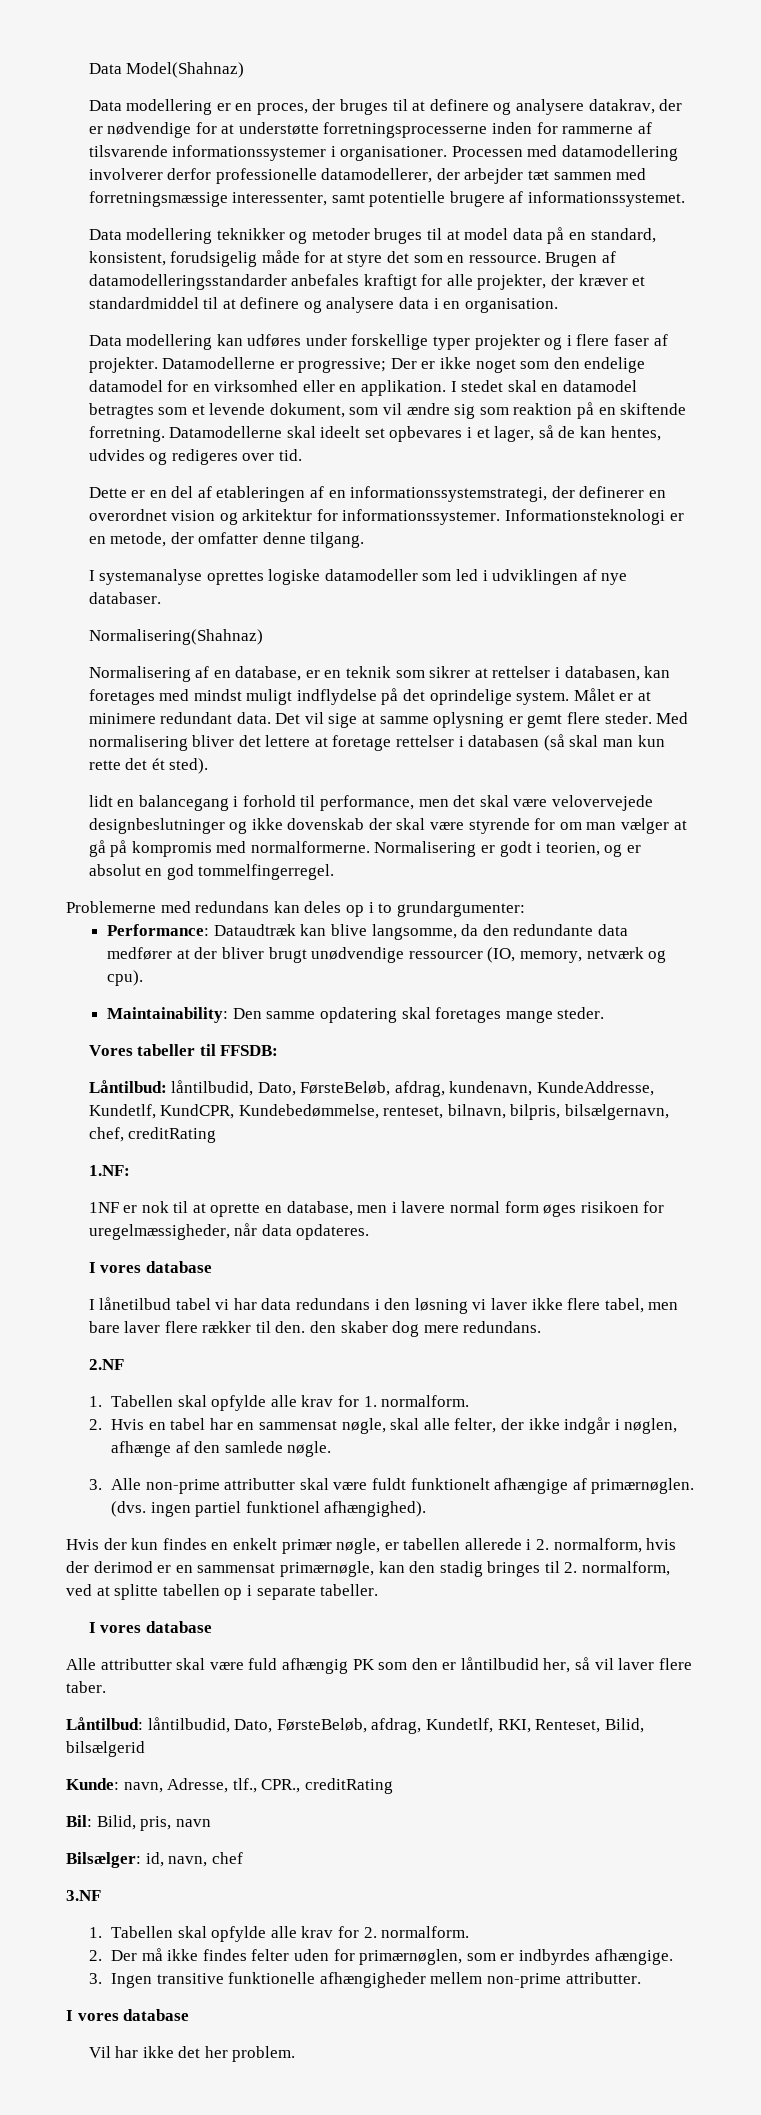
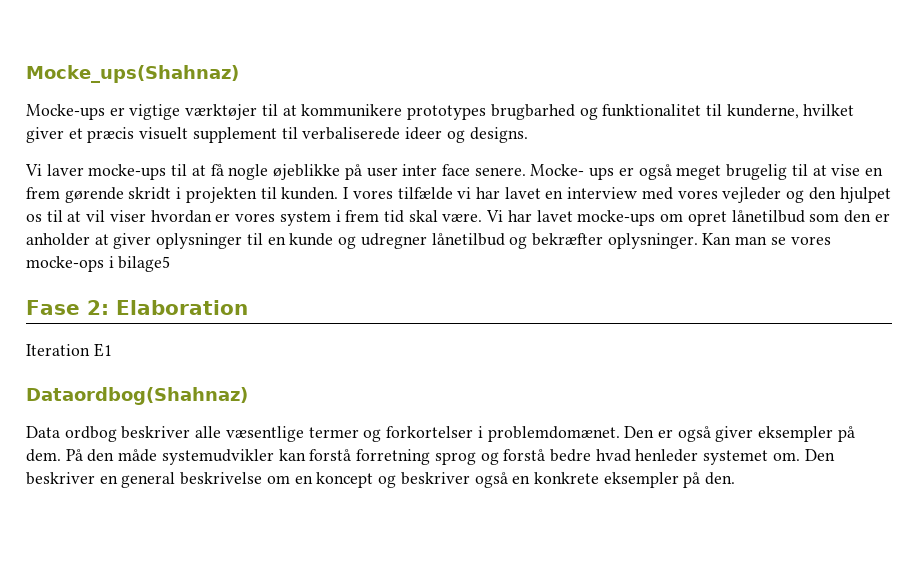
[88,62,245,78] [88,99,683,115] [88,122,652,138] [88,145,679,161] [88,168,647,184] [88,191,686,207] [88,227,656,244] [88,250,617,267] [88,274,646,290] [88,297,558,313] [88,334,668,350] [88,357,646,373] [88,380,638,396] [88,402,687,419] [88,425,661,442] [88,449,302,465] [88,486,667,502] [88,509,684,525] [88,532,365,548] [88,569,628,585] [88,592,161,604] [88,629,263,645] [88,666,671,682] [88,688,652,705] [88,712,689,728] [88,734,665,751] [88,758,209,774] [88,795,654,811] [88,818,687,834] [88,840,642,857] [88,864,335,880] [66,901,525,917] [107,924,628,940] [107,947,667,963] [107,970,144,986] [107,1007,605,1023] [88,1044,279,1056] [88,1080,655,1097] [88,1104,670,1120] [88,1127,217,1143] [88,1165,130,1176] [88,1201,665,1217] [88,1223,370,1240] [88,1261,212,1273] [88,1297,679,1314] [88,1321,542,1337] [88,1359,124,1370] [88,1395,470,1411] [88,1417,678,1434] [111,1441,332,1457] [88,1478,695,1494] [111,1501,427,1517] [66,1538,677,1554] [66,1561,671,1577] [66,1584,379,1600] [88,1621,212,1633] [66,1657,692,1674] [66,1681,106,1693] [66,1717,644,1734] [66,1741,145,1757] [66,1778,393,1794] [66,1815,211,1831] [66,1852,243,1868] [66,1890,101,1901] [88,1926,470,1942] [88,1948,673,1965] [88,1972,641,1988] [66,2009,190,2021] [88,2046,296,2062] Data Model(Shahnaz) // Data modellering er en proces, der bruges til at definere og analysere datakrav, der er nødvendige for at understøtte forretningsprocesserne inden for rammerne af tilsvarende informationssystemer i organisationer. Processen med datamodellering involverer derfor professionelle datamodellerer, der arbejder tæt sammen med forretningsmæssige interessenter, samt potentielle brugere af informationssystemet. // Data modellering teknikker og metoder bruges til at model data på en standard, konsistent, forudsigelig måde for at styre det som en ressource. Brugen af datamodelleringsstandarder anbefales kraftigt for alle projekter, der kræver et standardmiddel til at definere og analysere data i en organisation. // Data modellering kan udføres under forskellige typer projekter og i flere faser af projekter. Datamodellerne er progressive; Der er ikke noget som den endelige datamodel for en virksomhed eller en applikation. I stedet skal en datamodel betragtes som et levende dokument, som vil ændre sig som reaktion på en skiftende forretning. Datamodellerne skal ideelt set opbevares i et lager, så de kan hentes, udvides og redigeres over tid. // Dette er en del af etableringen af en informationssystemstrategi, der definerer en overordnet vision og arkitektur for informationssystemer. Informationsteknologi er en metode, der omfatter denne tilgang. // I systemanalyse oprettes logiske datamodeller som led i udviklingen af nye databaser. // Normalisering(Shahnaz) // Normalisering af en database, er en teknik som sikrer at rettelser i databasen, kan foretages med mindst muligt indflydelse på det oprindelige system. Målet er at minimere redundant data. Det vil sige at samme oplysning er gemt flere steder. Med normalisering bliver det lettere at foretage rettelser i databasen (så skal man kun rette det ét sted). // lidt en balancegang i forhold til performance, men det skal være velovervejede designbeslutninger og ikke dovenskab der skal være styrende for om man vælger at gå på kompromis med normalformerne. Normalisering er godt i teorien, og er absolut en god tommelfingerregel. // Problemerne med redundans kan deles op i to grundargumenter: // Performance: Dataudtræk kan blive langsomme, da den redundante data medfører at der bliver brugt unødvendige ressourcer (IO, memory, netværk og cpu). // Maintainability: Den samme opdatering skal foretages mange steder. // Vores tabeller til FFSDB: // Låntilbud: låntilbudid, Dato, FørsteBeløb, afdrag, kundenavn, KundeAddresse, Kundetlf, KundCPR, Kundebedømmelse, renteset, bilnavn, bilpris, bilsælgernavn, chef, creditRating // 1.NF: // 1NF er nok til at oprette en database, men i lavere normal form øges risikoen for uregelmæssigheder, når data opdateres. // I vores database // I lånetilbud tabel vi har data redundans i den løsning vi laver ikke flere tabel, men bare laver flere rækker til den. den skaber dog mere redundans. // 2.NF // 1. Tabellen skal opfylde alle krav for 1. normalform. // 2. Hvis en tabel har en sammensat nøgle, skal alle felter, der ikke indgår i nøglen, afhænge af den samlede nøgle. // 3. Alle non-prime attributter skal være fuldt funktionelt afhængige af primærnøglen. (dvs. ingen partiel funktionel afhængighed). // Hvis der kun findes en enkelt primær nøgle, er tabellen allerede i 2. normalform, hvis der derimod er en sammensat primærnøgle, kan den stadig bringes til 2. normalform, ved at splitte tabellen op i separate tabeller. // I vores database // Alle attributter skal være fuld afhængig PK som den er låntilbudid her, så vil laver flere taber. // Låntilbud: låntilbudid, Dato, FørsteBeløb, afdrag, Kundetlf, RKI, Renteset, Bilid, bilsælgerid // Kunde: navn, Adresse, tlf., CPR., creditRating // Bil: Bilid, pris, navn // Bilsælger: id, navn, chef // 3.NF // 1. Tabellen skal opfylde alle krav for 2. normalform. // 2. Der må ikke findes felter uden for primærnøglen, som er indbyrdes afhængige. // 3. Ingen transitive funktionelle afhængigheder mellem non-prime attributter. // I vores database // Vil har ikke det her problem. -> [26,65,239,83] [26,104,855,120] [26,127,528,143] [25,164,883,180] [26,187,891,203] [26,210,890,226] [26,233,831,249] [26,256,171,272] [26,300,248,315] [26,343,112,357] [26,387,248,405] [26,426,855,442] [26,449,835,465] [26,472,736,488] Mocke_ups(Shahnaz) // Mocke-ups er vigtige værktøjer til at kommunikere prototypes brugbarhed og funktionalitet til kunderne, hvilket giver et præcis visuelt supplement til verbaliserede ideer og designs. // Vi laver mocke-ups til at få nogle øjeblikke på user inter face senere. Mocke- ups er også meget brugelig til at vise en frem gørende skridt i projekten til kunden. I vores tilfælde vi har lavet en interview med vores vejleder og den hjulpet os til at vil viser hvordan er vores system i frem tid skal være. Vi har lavet mocke-ups om opret lånetilbud som den er anholder at giver oplysninger til en kunde og udregner lånetilbud og bekræfter oplysninger. Kan man se vores mocke-ops i bilage5 // Fase 2: Elaboration // Iteration E1 // Dataordbog(Shahnaz) // Data ordbog beskriver alle væsentlige termer og forkortelser i problemdomænet. Den er også giver eksempler på dem. På den måde systemudvikler kan forstå forretning sprog og forstå bedre hvad henleder systemet om. Den beskriver en general beskrivelse om en koncept og beskriver også en konkrete eksempler på den.

